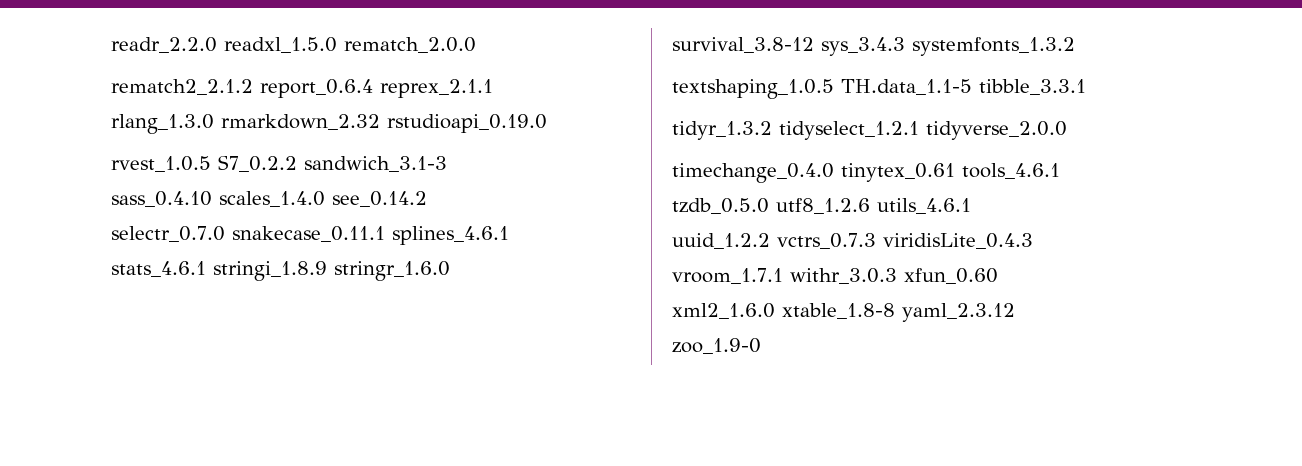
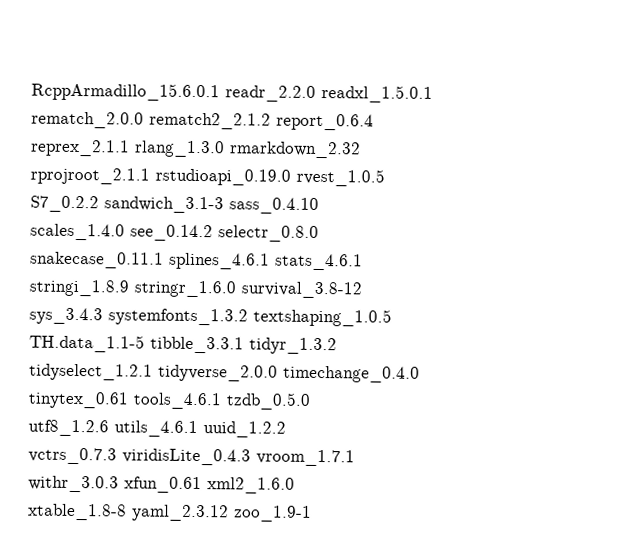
[111,37,337,53] readr_2.2.0 readxl_1.5.0 -> [31,82,433,103] RcppArmadillo_15.6.0.1 readr_2.2.0 readxl_1.5.0.1 //
(476, 45) // -> (144, 120) none
(373, 88) none -> (374, 122) //
(493, 88) // -> (130, 148) none
(380, 122) none -> [30,167,150,185] // rprojroot_2.1.1
[111,156,211,172] // rvest_1.0.5 -> [296,168,385,187] rvest_1.0.5 //
[111,191,212,207] // sass_0.4.10 -> [229,197,319,214] sass_0.4.10 //
[111,226,225,242] // selectr_0.7.0 -> [218,225,319,242] selectr_0.8.0 //
[111,261,206,277] // stats_4.6.1 -> [275,253,363,271] stats_4.6.1 //
[672,37,814,53] // survival_3.8-12 -> [241,281,362,299] survival_3.8-12 //
[672,79,834,99] // textshaping_1.0.5 -> [253,308,392,327] textshaping_1.0.5 //
[672,121,772,140] // tidyr_1.3.2 -> [249,337,337,355] tidyr_1.3.2 //
[672,163,834,183] // timechange_0.4.0 -> [283,365,420,383] timechange_0.4.0 //
[672,198,769,214] // tzdb_0.5.0 -> [226,392,311,410] tzdb_0.5.0 //
[672,233,770,249] // uuid_1.2.2 -> [203,421,286,438] uuid_1.2.2 //
[672,268,998,284] [672,303,775,319] // vroom_1.7.1 withr_3.0.3 xfun_0.60 // xml2_1.6.0 -> [256,449,355,467] [28,475,295,494] vroom_1.7.1 // withr_3.0.3 xfun_0.61 xml2_1.6.0 //
[672,338,761,354] // zoo_1.9-0 -> [234,505,312,522] zoo_1.9-1

